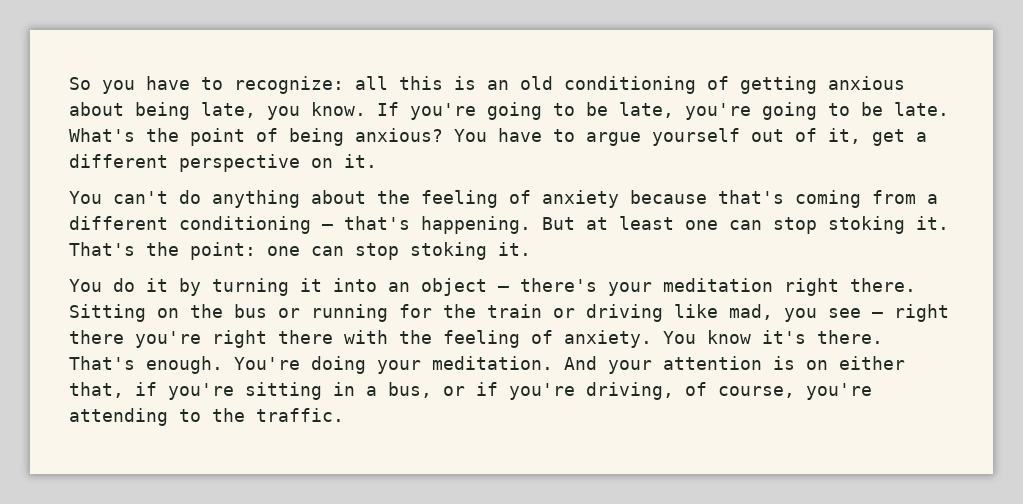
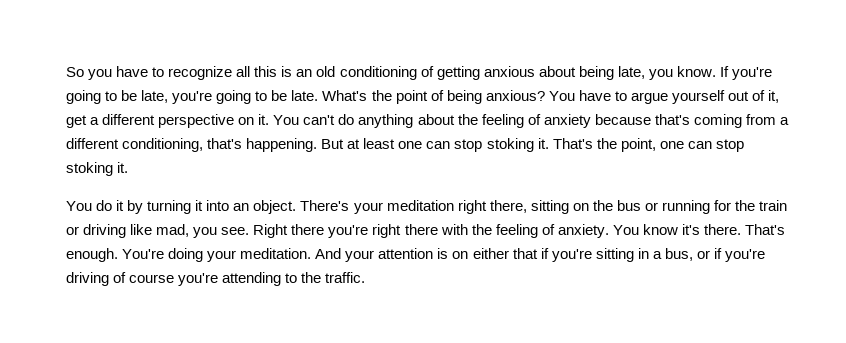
[234,76,344,94] recognize: -> [168,66,233,80] recognize
(377, 161) // -> (270, 119) none
[179,216,333,234] conditioning — -> [122,138,204,152] conditioning,
[190,242,256,260] point: -> [620,138,656,152] point,
[421,278,597,296] object — there's -> [253,200,350,214] object. There's
[850,278,916,292] [69,304,146,322] there. Sitting -> [489,200,569,214] there, sitting
[828,304,949,322] see — right -> [221,224,289,238] see. Right
[69,382,124,398] that, -> [512,248,538,259] that
[586,382,795,400] driving, of course, -> [66,272,175,286] driving of course

